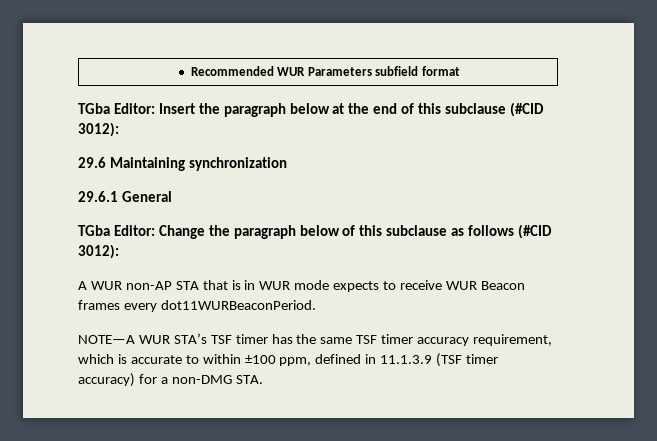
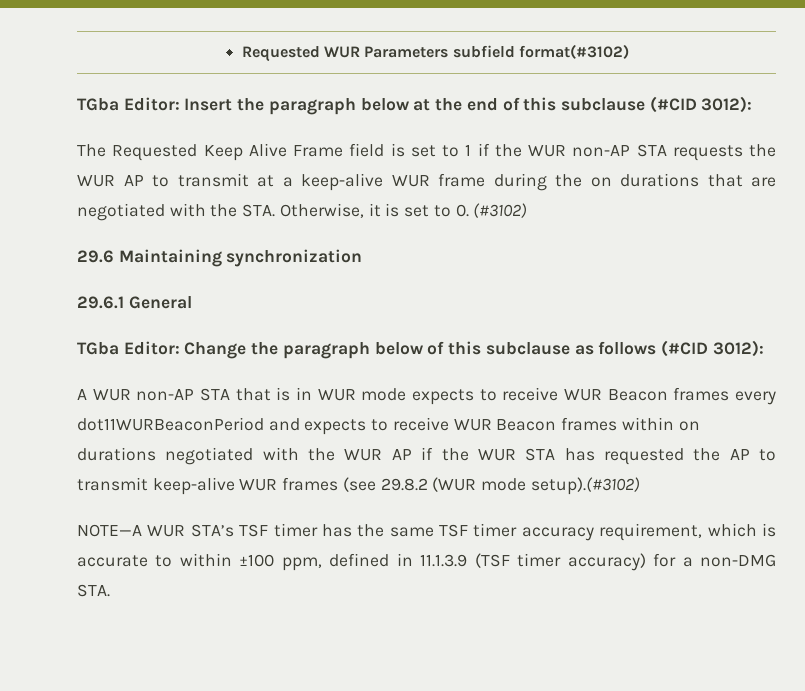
[190,66,274,76] Recommended -> [241,46,320,62] Requested
[421,66,460,76] format -> [518,44,629,59] format(#3102)
(119, 129) none -> [77,143,776,161] [77,173,776,191] [77,203,528,221] // The Requested Keep Alive Frame field is set to 1 if the WUR non-AP STA requests the WUR AP to transmit at a keep-alive WUR frame during the on durations that are negotiated with the STA. Otherwise, it is set to 0. (#3102)
[160,300,316,310] dot11WURBeaconPeriod. -> [77,417,700,435] [77,447,776,465] [77,477,640,495] dot11WURBeaconPeriod and expects to receive WUR Beacon frames within on durations negotiated with the WUR AP if the WUR STA has requested the AP to transmit keep-alive WUR frames (see 29.8.2 (WUR mode setup).(#3102)

